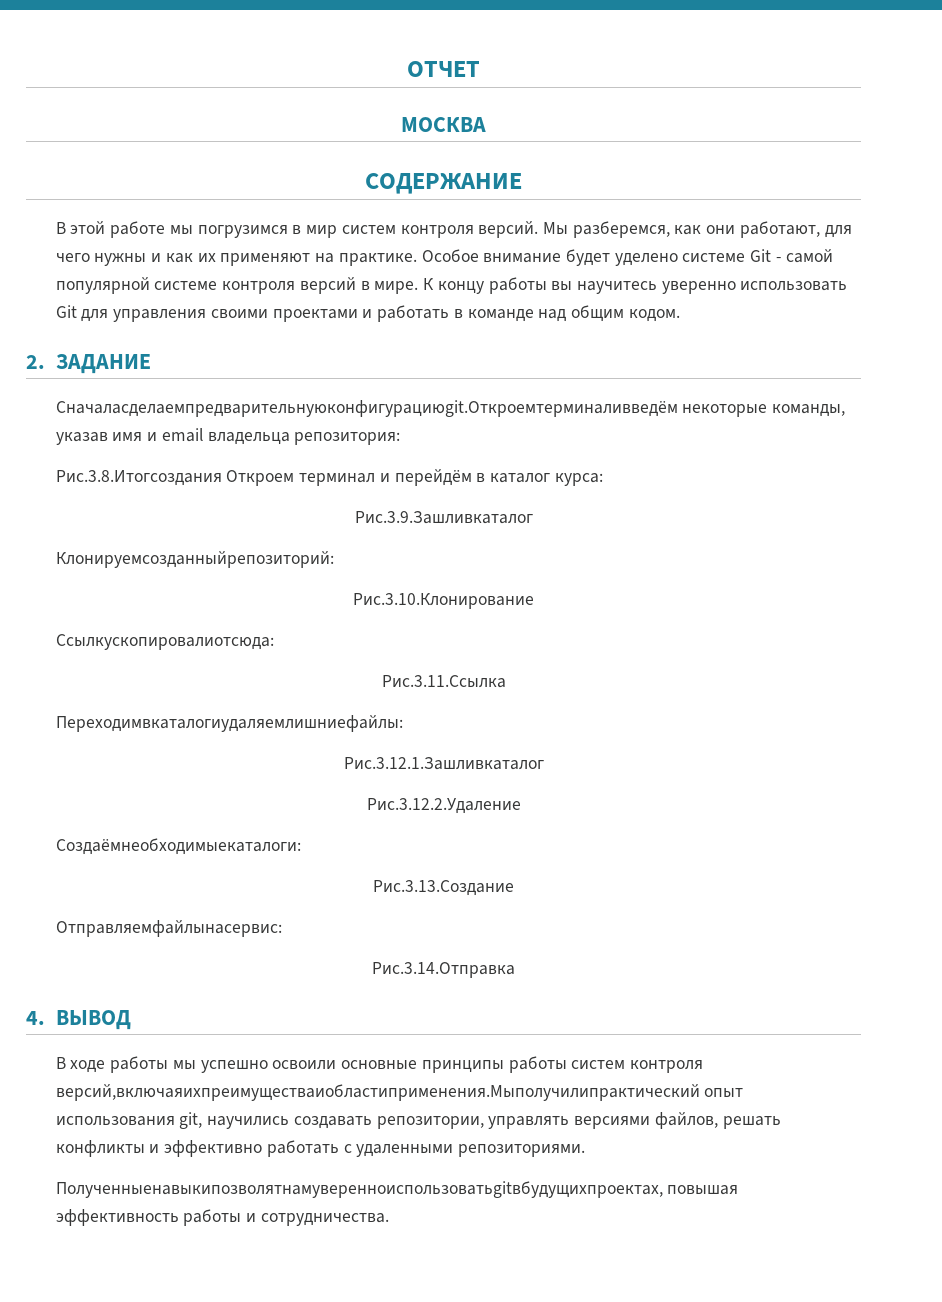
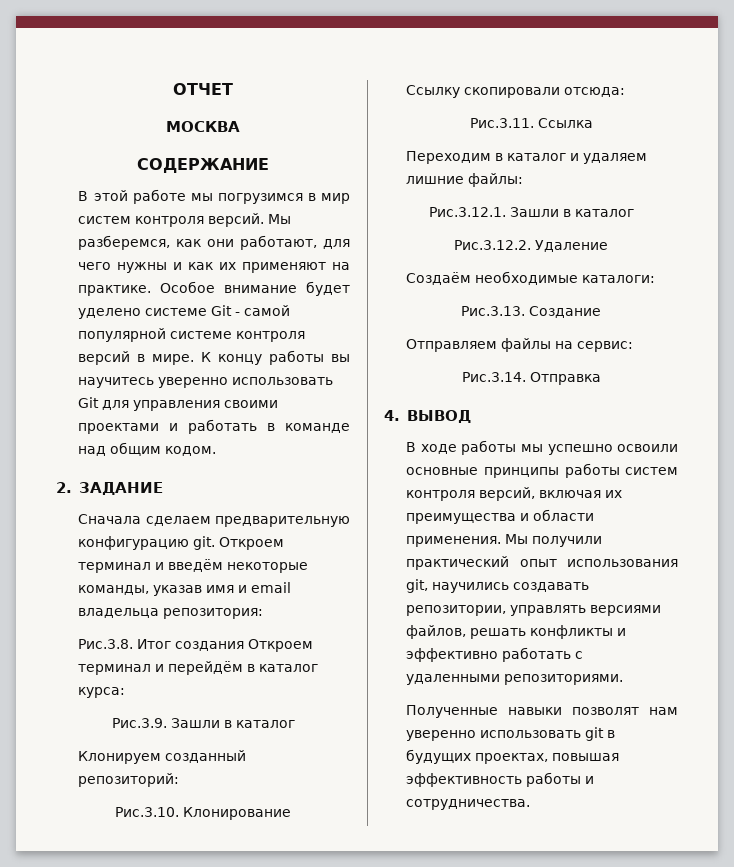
[55,400,678,417] Сначаласделаемпредварительнуюконфигурациюgit.Откроемтерминаливведём -> [78,514,350,527] [78,536,285,550] [78,559,224,573] Сначала сделаем предварительную конфигурацию git. Откроем терминал и введём
[55,470,222,486] Рис.3.8.Итогсоздания -> [78,639,245,651] Рис.3.8. Итог создания
[354,511,533,524] [55,551,334,568] [353,593,534,609] [55,634,274,650] [381,675,506,688] [55,715,403,732] [343,757,544,770] [366,798,521,814] [55,838,301,855] [373,880,514,896] [55,920,282,937] [372,962,515,978] Рис.3.9.Зашливкаталог // Клонируемсозданныйрепозиторий: // Рис.3.10.Клонирование // Ссылкускопировалиотсюда: // Рис.3.11.Ссылка // Переходимвкаталогиудаляемлишниефайлы: // Рис.3.12.1.Зашливкаталог // Рис.3.12.2.Удаление // Создаёмнеобходимыекаталоги: // Рис.3.13.Создание // Отправляемфайлынасервис: // Рис.3.14.Отправка -> [111,718,295,728] [78,750,247,764] [78,773,180,787] [115,807,291,820] [406,85,626,98] [469,118,593,128] [406,151,648,164] [406,173,524,187] [428,207,634,217] [454,240,608,252] [406,271,656,285] [461,306,601,318] [406,338,634,352] [461,372,601,385] Рис.3.9. Зашли в каталог // Клонируем созданный репозиторий: // Рис.3.10. Клонирование // Ссылку скопировали отсюда: // Рис.3.11. Ссылка // Переходим в каталог и удаляем лишние файлы: // Рис.3.12.1. Зашли в каталог // Рис.3.12.2. Удаление // Создаём необходимые каталоги: // Рис.3.13. Создание // Отправляем файлы на сервис: // Рис.3.14. Отправка
[55,1084,700,1101] версий,включаяихпреимуществаиобластиприменения.Мыполучилипрактический -> [479,487,623,501] [406,509,595,524] [406,534,603,547] [406,556,510,570] версий, включая их преимущества и области применения. Мы получили практический
[55,1181,663,1198] Полученныенавыкипозволятнамуверенноиспользоватьgitвбудущихпроектах, -> [406,705,678,718] [406,727,616,741] [406,749,549,764] Полученные навыки позволят нам уверенно использовать git в будущих проектах,

